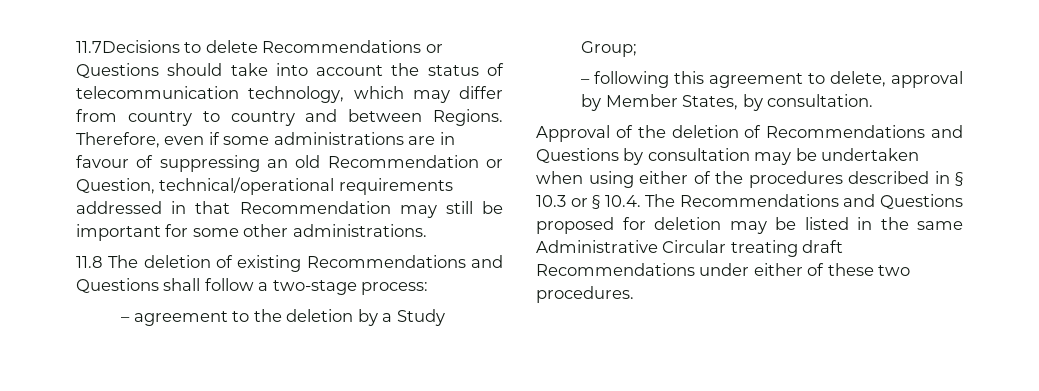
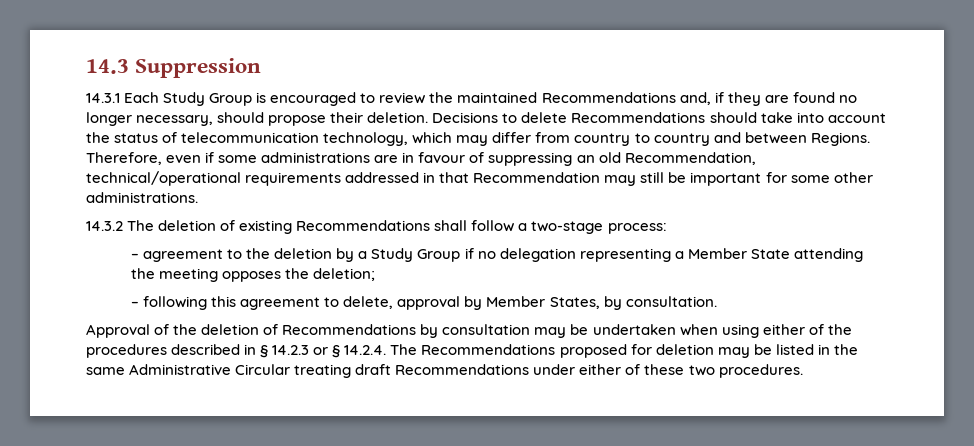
[76,40,180,53] 11.7Decisions -> [86,58,262,78] [86,92,857,106] [86,112,499,126] 14.3 Suppression // 14.3.1 Each Study Group is encouraged to review the maintained Recommendations and, if they are found no longer necessary, should propose their deletion. Decisions
[425,44,443,53] [76,63,159,78] or Questions -> (706, 117) none
[327,155,503,168] [76,178,155,194] Recommendation or Question, -> [624,152,756,165] Recommendation,
[76,256,103,268] 11.8 -> [86,221,123,231] 14.3.2
[471,255,503,268] [76,278,159,293] and Questions -> (431, 225) none
[581,41,638,57] Group; -> [417,248,863,262] [131,268,376,282] Group if no delegation representing a Member State attending the meeting opposes the deletion;
[931,125,963,138] [536,148,619,163] and Questions -> (417, 329) none
[536,195,566,207] 10.3 -> [272,345,310,355] 14.2.3
[604,195,641,207] 10.4. -> [344,345,387,355] 14.2.4.
[843,194,963,209] and Questions -> (556, 349) none

